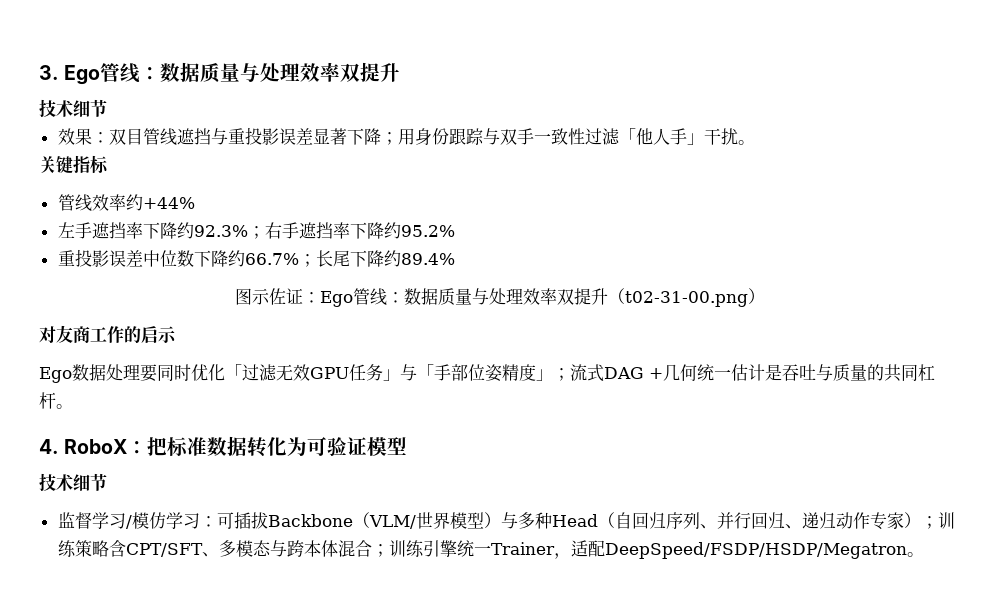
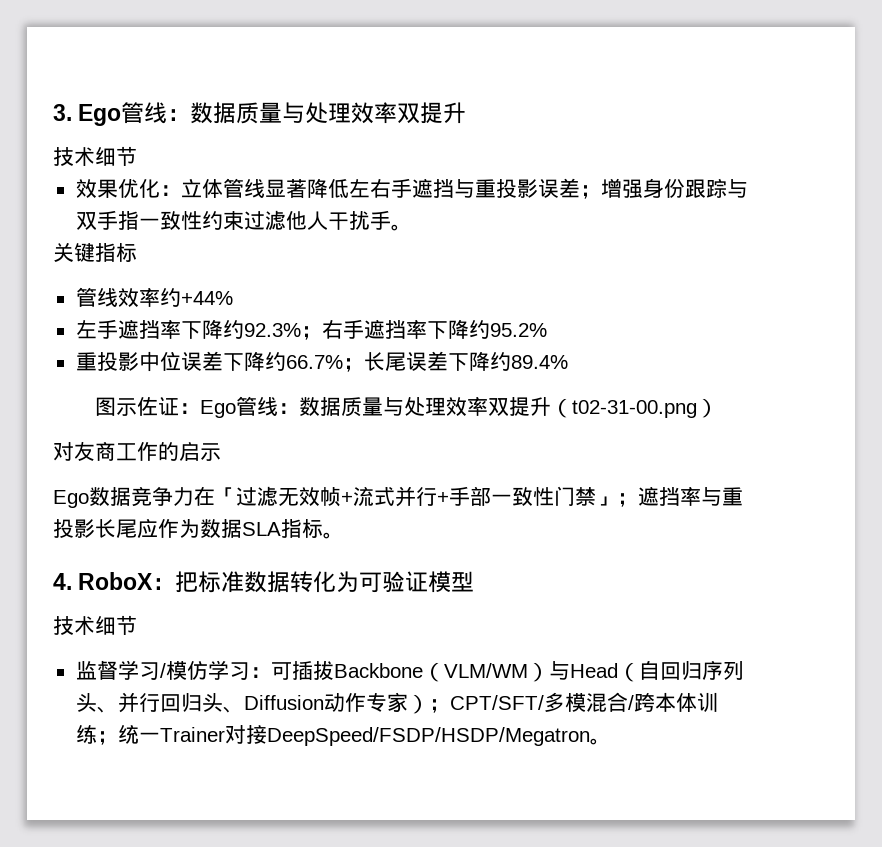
[91,128,177,146] ：双目管线 -> [117,178,412,198] 优化：立体管线显著降低左右手
[312,128,415,145] 显著下降；用 -> [579,178,643,199] ；增强
[533,128,738,145] 一致性过滤「他人手」干扰 -> [117,210,391,230] 指一致性约束过滤他人干扰手
[108,250,194,267] 误差中位数 -> [138,351,223,372] 中位误差
(350, 258) none -> [405,351,448,371] 误差
[106,364,935,382] [39,392,56,409] 处理要同时优化「过滤无效GPU任务」与「手部位姿精度」；流式DAG +几何统一估计是吞吐与质量的共同杠杆 -> [131,486,743,507] [53,518,323,538] 竞争力在「过滤无效帧+流式并行+手部一致性门禁」；遮挡率与重投影长尾应作为数据SLA指标
[368,512,552,529] VLM/世界模型）与多种 -> [443,661,570,682] VLM/WM）与
(700, 520) none -> [75,693,97,712] 头
[784,512,836,529] 、递归 -> [201,693,324,713] 头、Diffusion
[937,512,955,529] [57,540,457,557] 训练策略含CPT/SFT、多模态与跨本体混合；训练引擎 -> [449,692,718,712] [75,725,118,745] CPT/SFT/多模混合/跨本体训练；
[553,540,605,559] ，适配 -> [224,725,267,744] 对接

